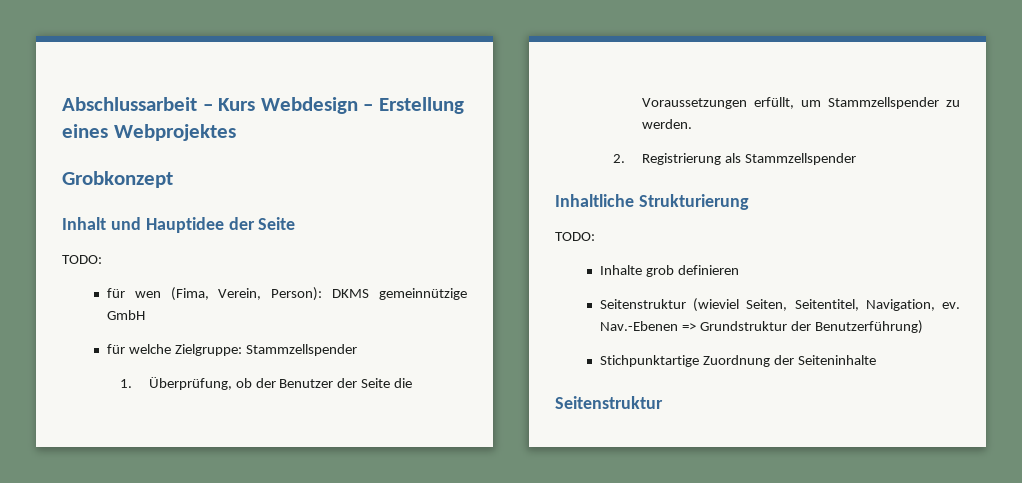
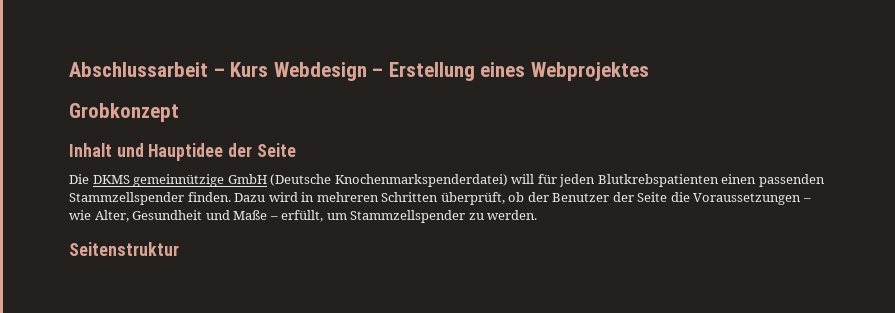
[62,255,102,264] [106,287,467,301] [106,310,145,320] [106,344,357,356] [119,377,232,390] TODO: // für wen (Fima, Verein, Person): DKMS gemeinnützige GmbH // für welche Zielgruppe: Stammzellspender // 1. Überprüfung, -> [69,174,825,187] [69,192,505,205] Die DKMS gemeinnützige GmbH (Deutsche Knochenmarkspenderdatei) will für jeden Blutkrebspatienten einen passenden Stammzellspender finden. Dazu wird in mehreren Schritten überprüft,
(747, 103) none -> [802,198,811,202] [69,210,278,222] – wie Alter, Gesundheit und Maße –
[612,153,856,165] [555,194,749,210] [555,232,595,241] [599,265,739,277] [599,298,960,312] [599,320,923,334] [599,355,876,367] // 2. Registrierung als Stammzellspender // Inhaltliche Strukturierung // TODO: // Inhalte grob definieren // Seitenstruktur (wieviel Seiten, Seitentitel, Navigation, ev. Nav.-Ebenen => Grundstruktur der Benutzerführung) // Stichpunktartige Zuordnung der Seiteninhalte -> (538, 215) none

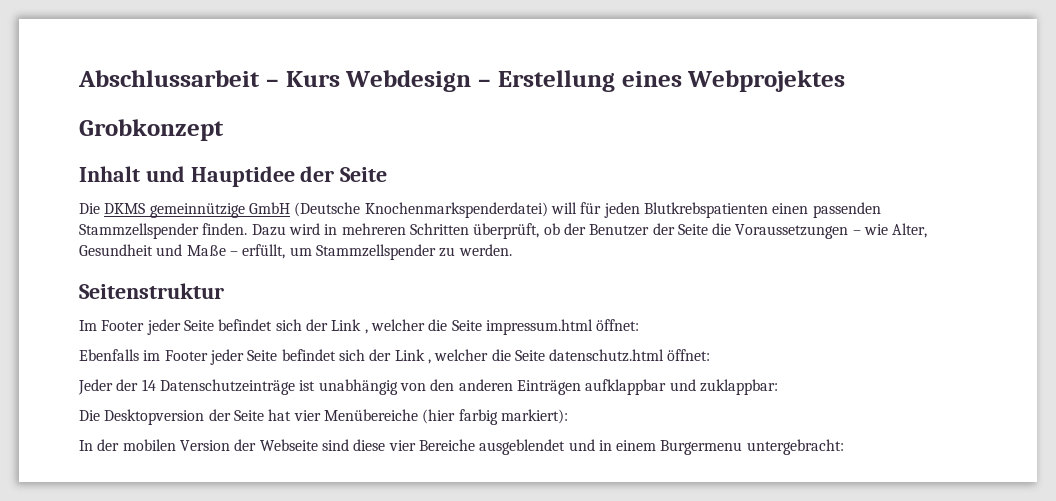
(179, 249) none -> [79,319,640,335] [79,349,711,365] [78,379,778,395] [79,409,568,425] [79,439,844,455] // Im Footer jeder Seite befindet sich der Link , welcher die Seite impressum.html öffnet: // Ebenfalls im Footer jeder Seite befindet sich der Link , welcher die Seite datenschutz.html öffnet: // Jeder der 14 Datenschutzeinträge ist unabhängig von den anderen Einträgen aufklappbar und zuklappbar: // Die Desktopversion der Seite hat vier Menübereiche (hier farbig markiert): // In der mobilen Version der Webseite sind diese vier Bereiche ausgeblendet und in einem Burgermenu untergebracht:

